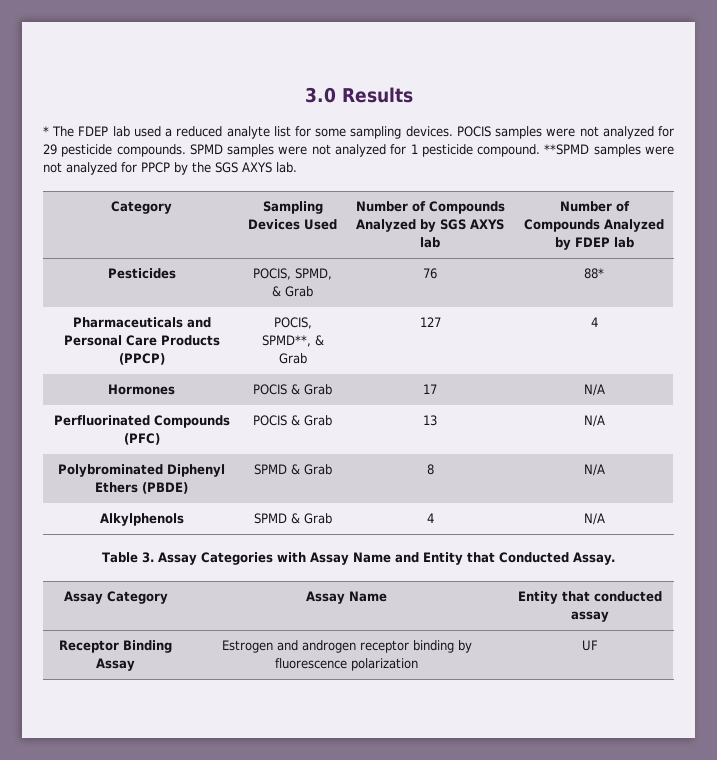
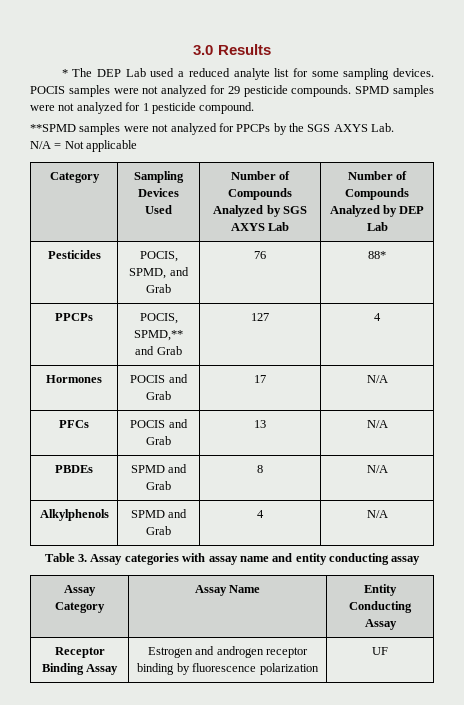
[78,126,130,137] FDEP lab -> [97,68,146,77] DEP Lab
(541, 150) none -> (255, 108) //
[141,162,170,173] PPCP -> [236,124,271,132] PPCPs
[276,162,297,173] lab. -> [371,123,395,132] [30,140,138,152] Lab. // N/A = Not applicable
[420,237,440,248] [559,201,630,212] [524,219,664,232] [554,237,634,250] lab | Number of Compounds Analyzed by FDEP lab -> [268,222,290,231] [347,171,408,180] [345,188,409,200] [329,205,425,217] [366,222,388,231] Lab | Number of Compounds Analyzed by DEP Lab
[272,286,281,297] & -> [169,267,189,276] and
[72,317,211,328] [63,335,220,346] [118,353,165,365] [273,317,312,329] [261,335,324,347] Pharmaceuticals and Personal Care Products (PPCP) | POCIS, SPMD**, & -> [55,313,93,321] [139,313,178,324] [134,330,183,341] [135,346,155,355] PPCPs | POCIS, SPMD,** and
[291,384,300,395] & -> [168,374,188,383] and
[53,415,230,428] [123,433,160,445] [253,415,300,426] Perfluorinated Compounds (PFC) | POCIS & -> [59,420,89,428] [130,419,188,428] PFCs | POCIS and
[58,464,225,477] [95,482,188,494] [253,464,300,475] Polybrominated Diphenyl Ethers (PBDE) | SPMD & -> [55,465,93,473] [130,464,188,473] PBDEs | SPMD and
[290,513,300,524] & -> [168,509,188,518] and
[200,552,616,565] Categories with Assay Name and Entity that Conducted Assay. -> [124,553,421,565] categories with assay name and entity conducting assay
[561,591,662,602] [570,611,609,622] that conducted assay -> [349,601,412,613] [364,619,397,630] Conducting Assay

